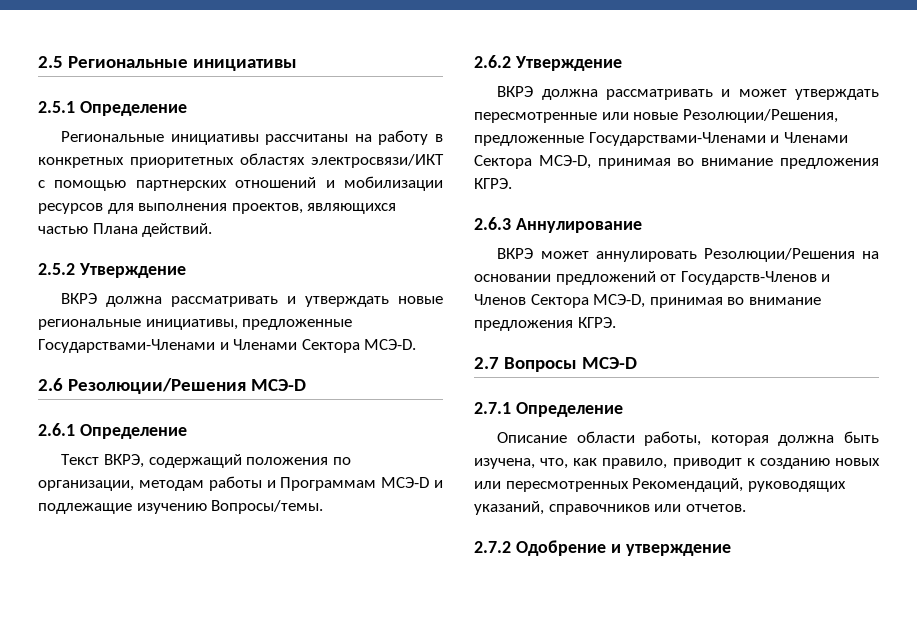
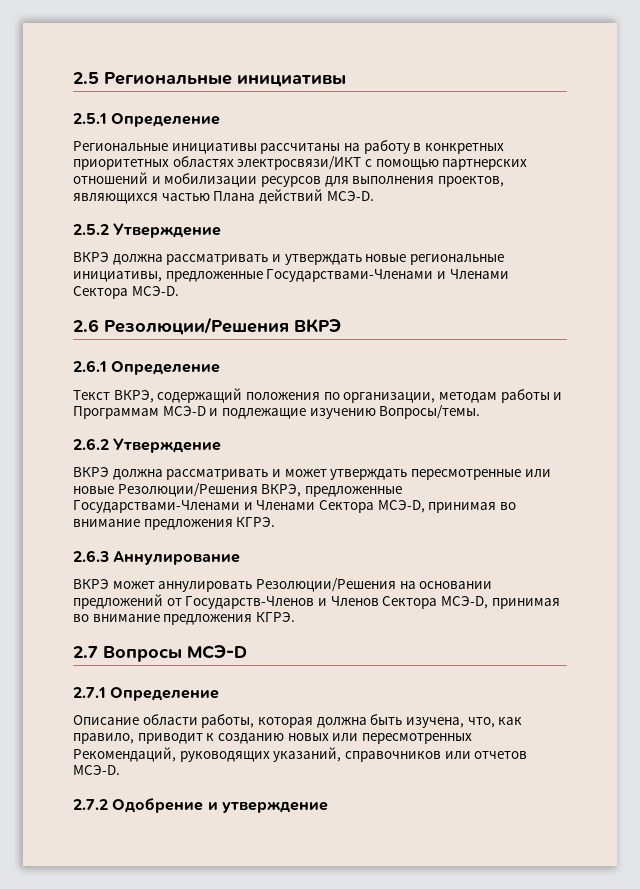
[142,223,213,237] действий. -> [258,189,374,204] действий МСЭ-D.
[250,379,306,391] МСЭ-D -> [294,318,341,333] ВКРЭ
[682,109,838,123] Резолюции/Решения, -> [117,483,302,497] Резолюции/Решения ВКРЭ,
[685,504,746,512] отчетов. -> [474,751,528,759] [73,765,120,775] отчетов МСЭ-D.

